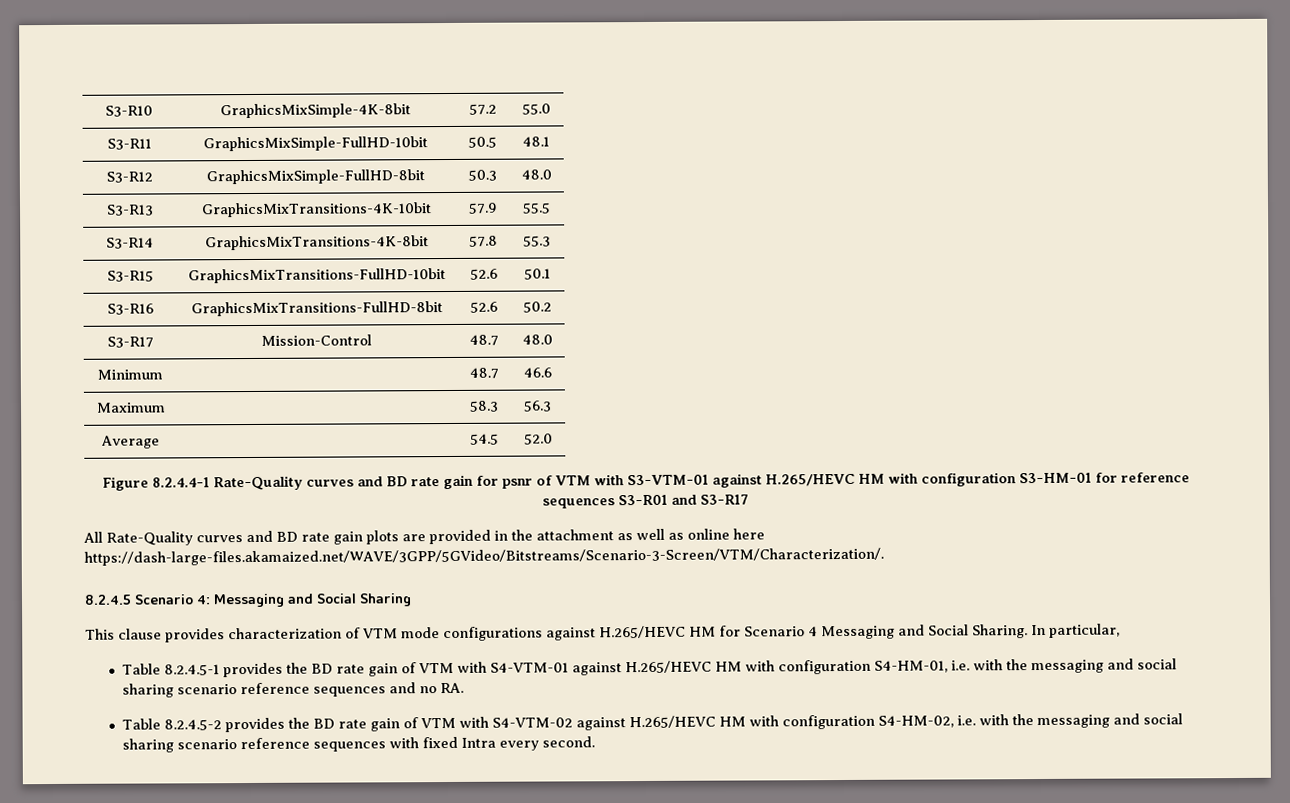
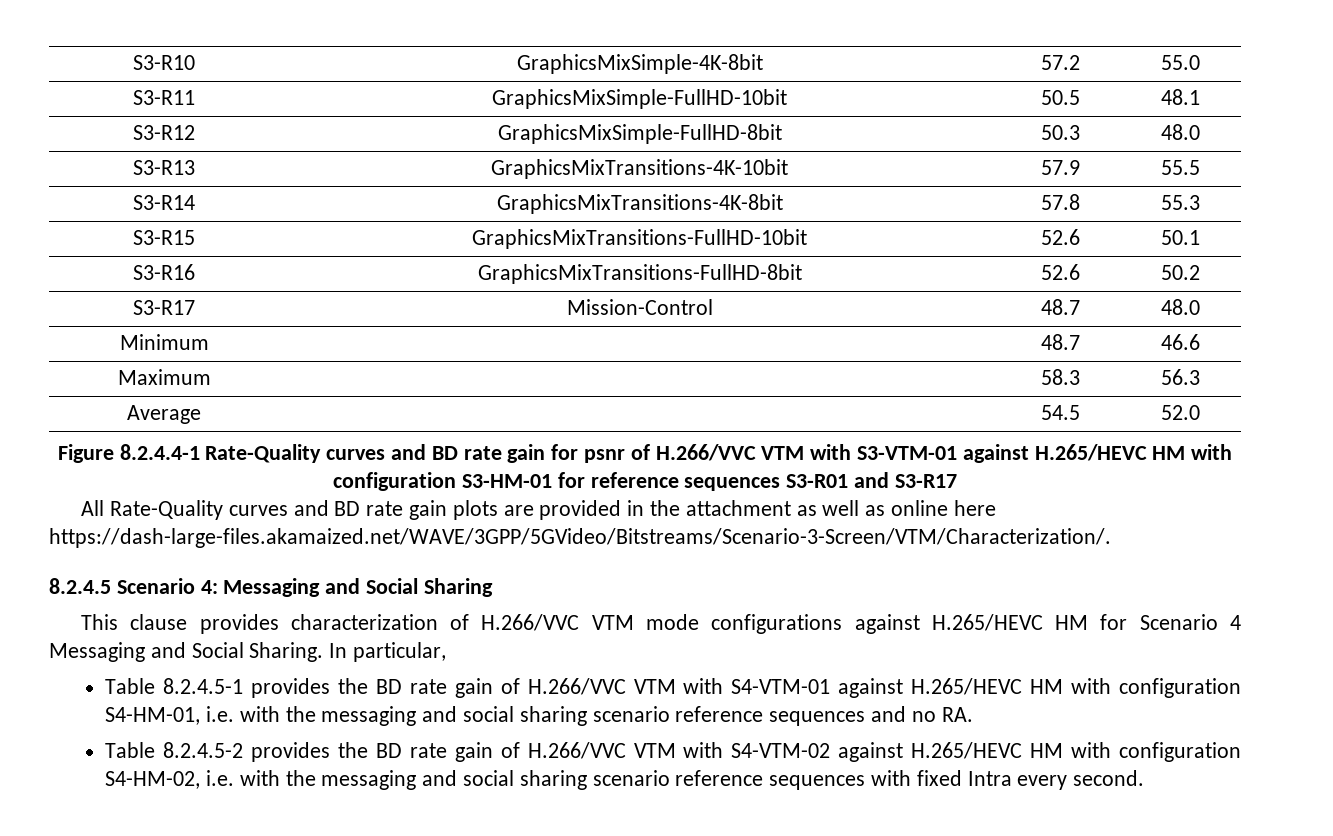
(553, 480) none -> [655,444,756,461] H.266/VVC
(361, 633) none -> [481,614,580,631] H.266/VVC
(418, 668) none -> [527,678,626,695] H.266/VVC
(420, 723) none -> [527,742,626,759] H.266/VVC

